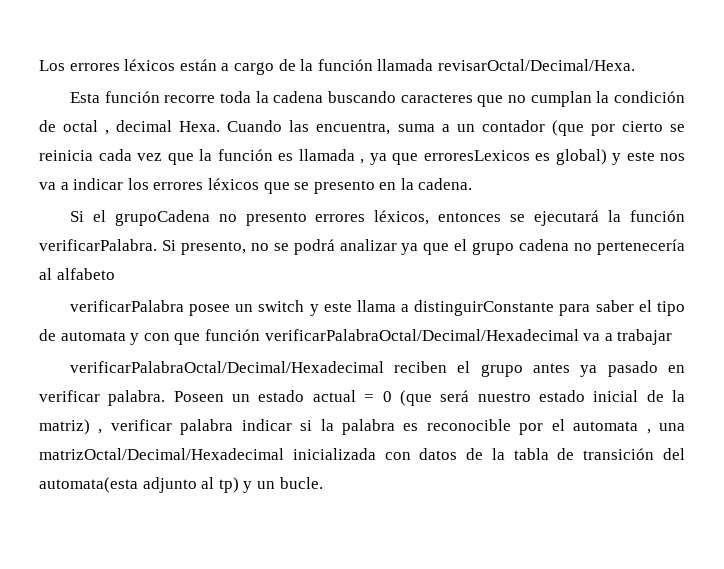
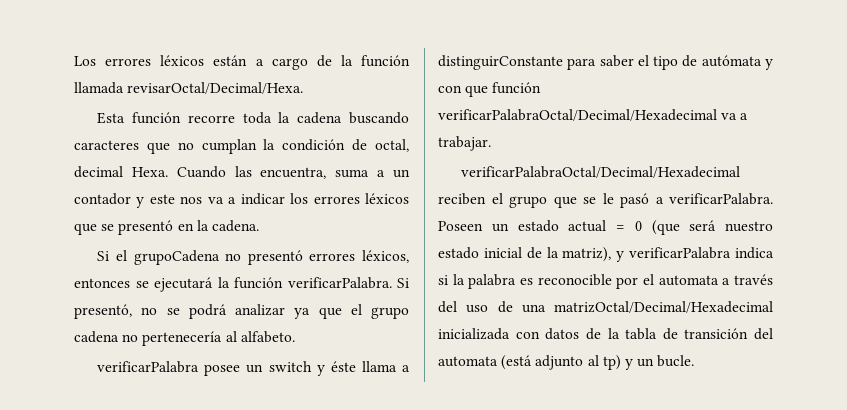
[63,120,110,135] octal , -> [375,139,409,152] octal,
[551,120,686,136] [39,149,607,165] (que por cierto se reinicia cada vez que la función es llamada , ya que erroresLexicos es global) -> (131, 199) none
[313,180,375,194] presento -> [118,220,174,235] presentó
[245,212,307,226] presento -> [247,250,303,265] presentó
[180,241,246,255] presento, -> [74,304,132,319] presentó,
[56,268,115,280] alfabeto -> [240,331,295,343] alfabeto.
[323,302,352,312] este -> [330,361,356,372] éste
[60,331,126,341] automata -> [701,55,762,67] autómata
[617,329,673,345] trabajar -> [438,136,491,151] trabajar.
[533,361,685,377] [39,390,166,406] antes ya pasado en verificar palabra. -> [553,193,773,208] que se le pasó a verificarPalabra.
[39,419,292,435] matriz) , verificar palabra indicar -> [562,247,774,262] matriz), y verificarPalabra indica
[646,429,651,434] , -> [722,274,773,285] [438,301,513,313] a través del uso de
[39,477,138,493] automata(esta -> [438,355,533,370] automata (está

